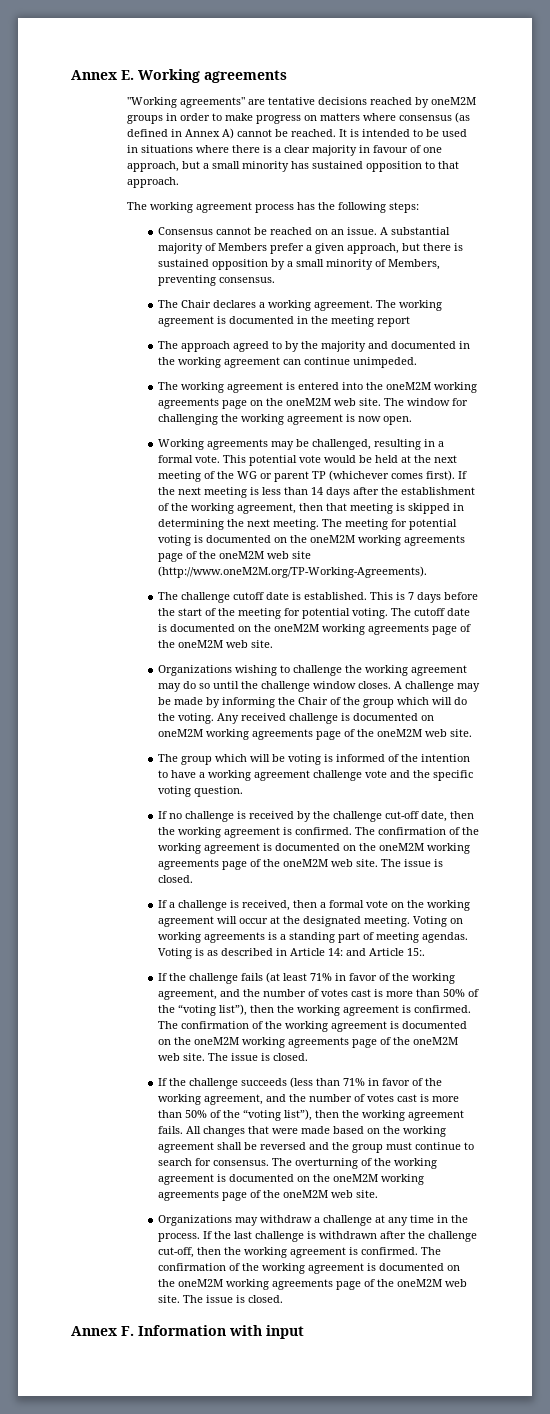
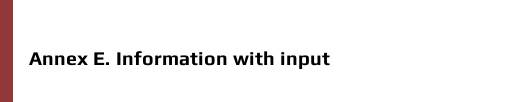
[138,69,287,83] [126,97,476,108] [126,112,470,124] [126,128,467,139] [126,145,442,156] [126,161,459,172] [126,177,179,188] [126,202,419,213] [157,227,450,235] [157,243,463,254] [157,259,440,270] [157,275,275,286] [157,300,442,311] [157,316,410,327] [157,341,470,352] [157,357,417,368] [157,382,477,393] [157,398,468,409] [157,414,412,425] [157,439,444,450] [157,455,457,466] [157,470,467,482] [157,487,475,498] [157,503,464,514] [157,519,457,530] [157,535,465,546] [157,551,311,562] [157,566,427,578] [157,592,478,603] [157,608,470,619] [157,624,471,635] [157,640,273,648] [157,665,467,676] [157,681,480,692] [157,697,467,708] [157,713,434,724] [157,729,472,740] [157,754,470,765] [157,770,473,781] [157,786,243,797] [157,811,474,822] [157,827,479,838] [157,843,470,854] [157,859,443,870] [157,875,193,883] [157,900,470,911] [157,916,463,927] [157,932,468,943] [157,948,425,959] [157,972,455,984] [157,989,479,1000] [157,1004,471,1016] [157,1021,467,1032] [157,1037,458,1048] [157,1053,308,1061] [157,1077,442,1089] [157,1094,459,1105] [157,1109,464,1121] [157,1126,446,1137] [157,1142,474,1153] [157,1158,437,1169] [157,1174,424,1185] [157,1190,378,1201] [157,1215,468,1226] [157,1231,477,1242] [157,1247,441,1258] [157,1263,460,1274] [157,1279,467,1290] [157,1295,283,1303] [71,1326,134,1336] Working agreements // "Working agreements" are tentative decisions reached by oneM2M groups in order to make progress on matters where consensus (as defined in Annex A) cannot be reached. It is intended to be used in situations where there is a clear majority in favour of one approach, but a small minority has sustained opposition to that approach. // The working agreement process has the following steps: // Consensus cannot be reached on an issue. A substantial majority of Members prefer a given approach, but there is sustained opposition by a small minority of Members, preventing consensus. // The Chair declares a working agreement. The working agreement is documented in the meeting report // The approach agreed to by the majority and documented in the working agreement can continue unimpeded. // The working agreement is entered into the oneM2M working agreements page on the oneM2M web site. The window for challenging the working agreement is now open. // Working agreements may be challenged, resulting in a formal vote. This potential vote would be held at the next meeting of the WG or parent TP (whichever comes first). If the next meeting is less than 14 days after the establishment of the working agreement, then that meeting is skipped in determining the next meeting. The meeting for potential voting is documented on the oneM2M working agreements page of the oneM2M web site (http://www.oneM2M.org/TP-Working-Agreements). // The challenge cutoff date is established. This is 7 days before the start of the meeting for potential voting. The cutoff date is documented on the oneM2M working agreements page of the oneM2M web site. // Organizations wishing to challenge the working agreement may do so until the challenge window closes. A challenge may be made by informing the Chair of the group which will do the voting. Any received challenge is documented on oneM2M working agreements page of the oneM2M web site. // The group which will be voting is informed of the intention to have a working agreement challenge vote and the specific voting question. // If no challenge is received by the challenge cut-off date, then the working agreement is confirmed. The confirmation of the working agreement is documented on the oneM2M working agreements page of the oneM2M web site. The issue is closed. // If a challenge is received, then a formal vote on the working agreement will occur at the designated meeting. Voting on working agreements is a standing part of meeting agendas. Voting is as described in Article 14: and Article 15:. // If the challenge fails (at least 71% in favor of the working agreement, and the number of votes cast is more than 50% of the “voting list”), then the working agreement is confirmed. The confirmation of the working agreement is documented on the oneM2M working agreements page of the oneM2M web site. The issue is closed. // If the challenge succeeds (less than 71% in favor of the working agreement, and the number of votes cast is more than 50% of the “voting list”), then the working agreement fails. All changes that were made based on the working agreement shall be reversed and the group must continue to search for consensus. The overturning of the working agreement is documented on the oneM2M working agreements page of the oneM2M web site. // Organizations may withdraw a challenge at any time in the process. If the last challenge is withdrawn after the challenge cut-off, then the working agreement is confirmed. The confirmation of the working agreement is documented on the oneM2M working agreements page of the oneM2M web site. The issue is closed. // Annex F. -> (111, 58) none

